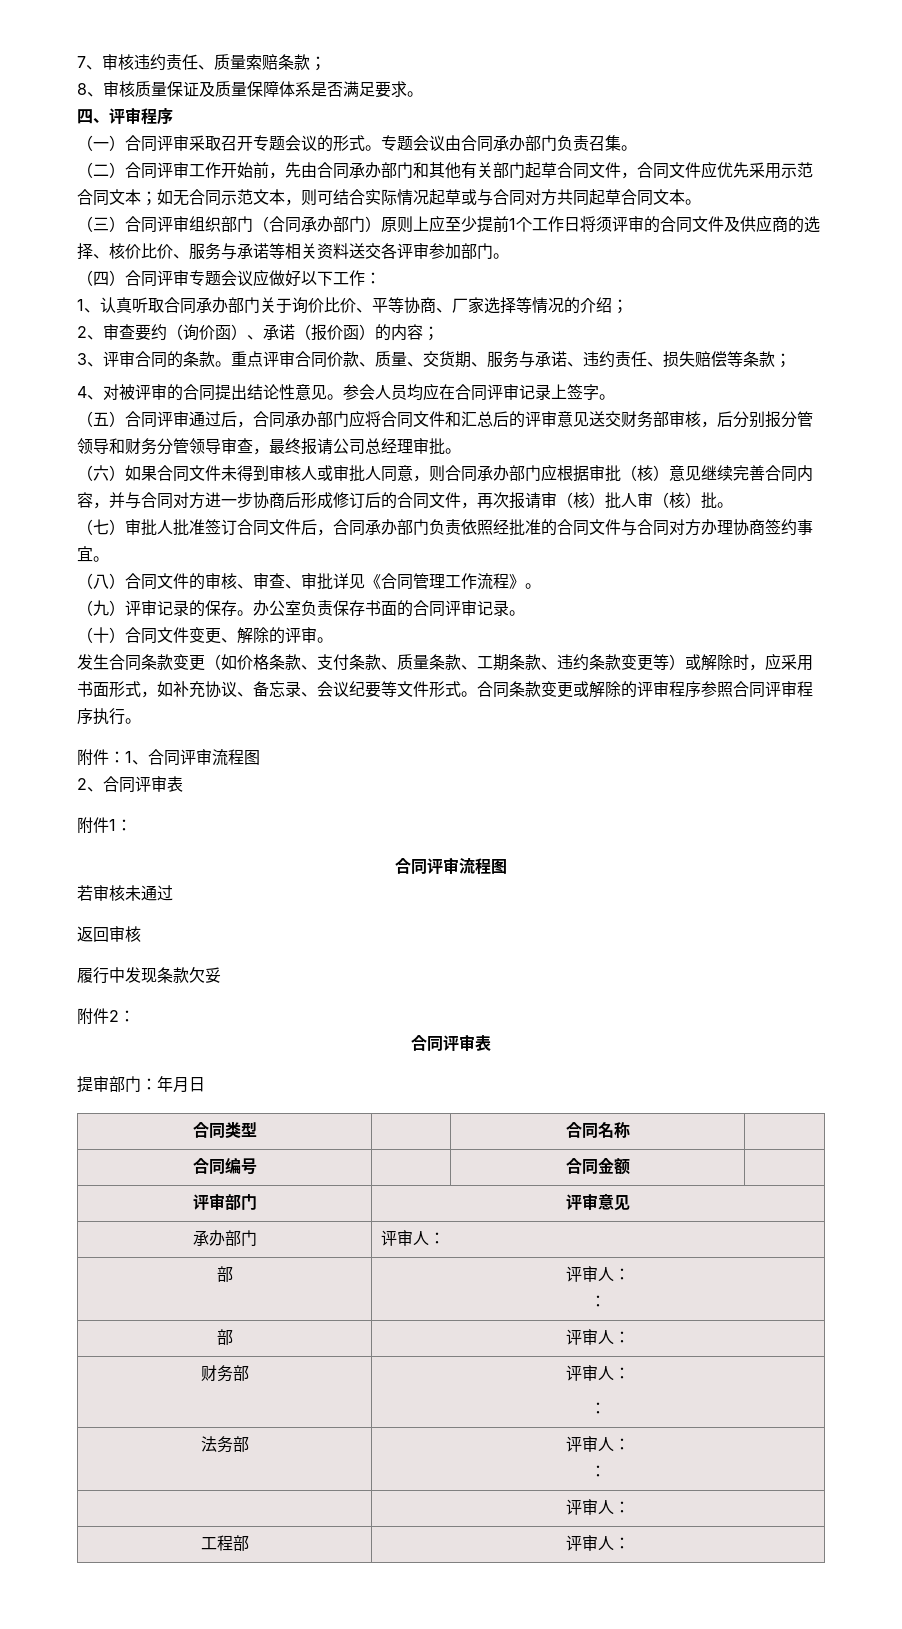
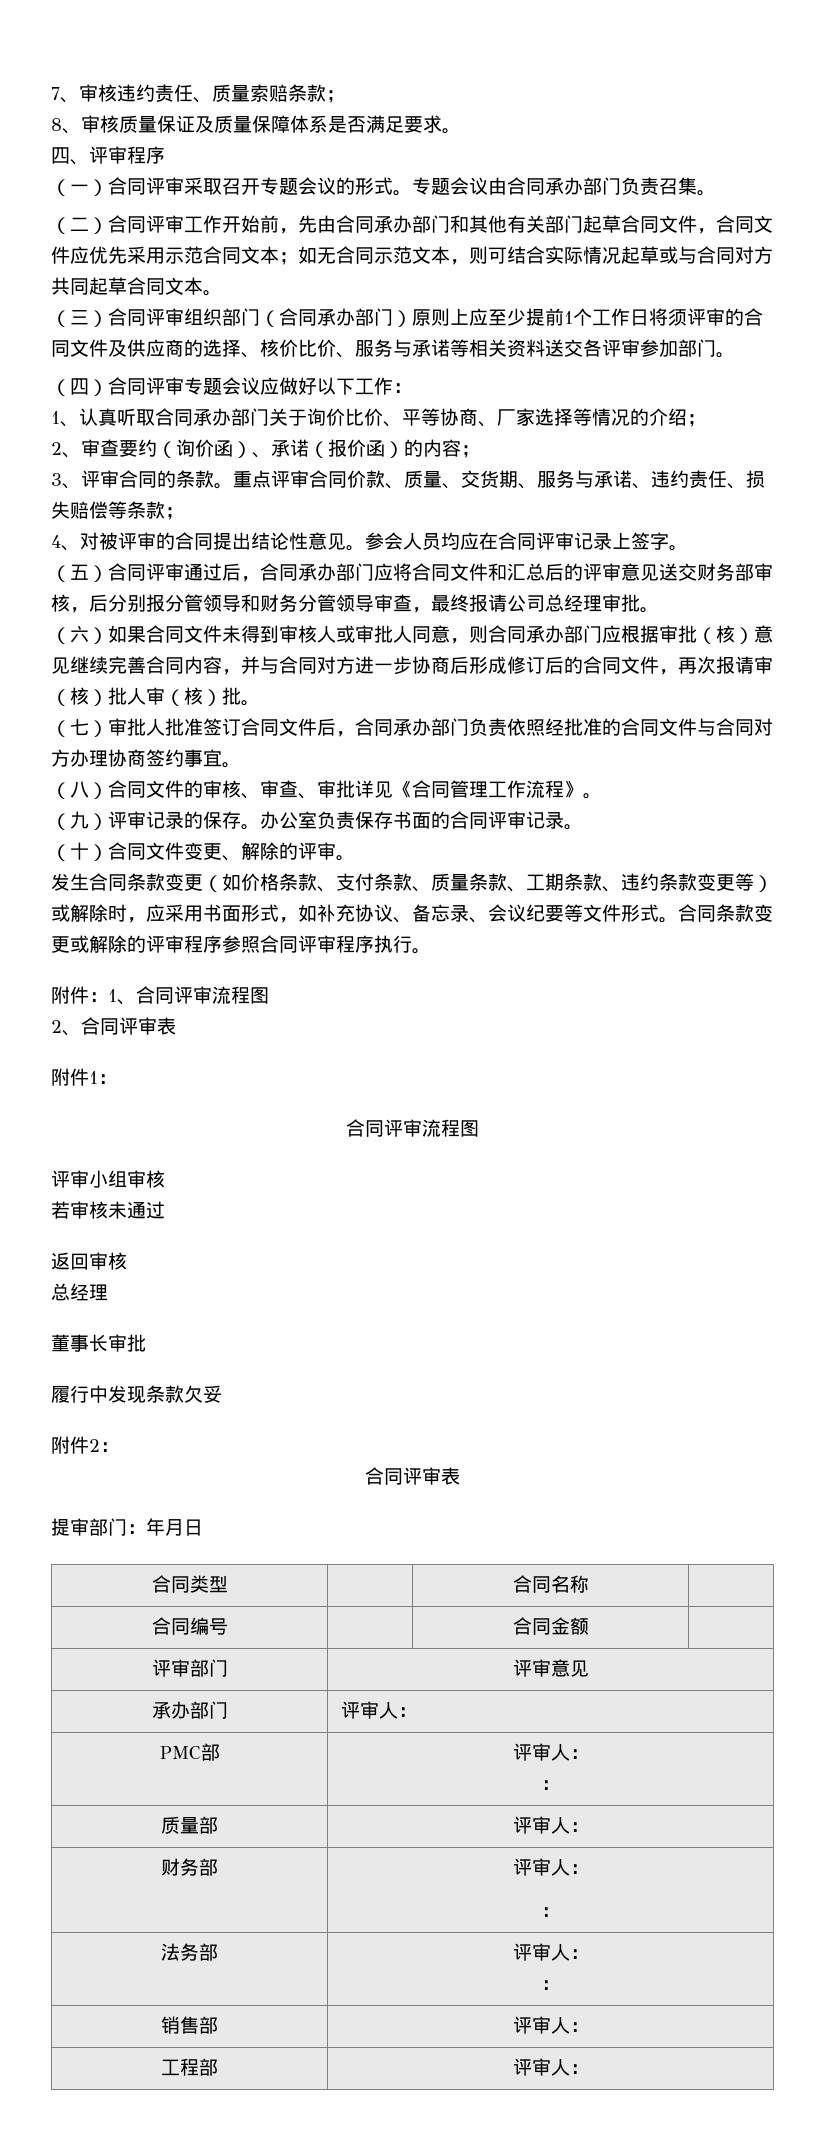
(507, 866) none -> [51,1170,165,1188] // 评审小组审核
(141, 934) none -> [51,1283,108,1301] [51,1334,146,1352] // 总经理 // 董事长审批
[216,1266,233,1282] [566,1266,630,1282] [590,1295,606,1307] 部 | 评审人： // ： // -> [159,1743,220,1761] [512,1743,589,1761] [541,1780,560,1790] [161,1816,199,1834] PMC部 | 评审人： // ： // 质量
(606, 1471) none -> [161,2016,218,2034] 销售部

